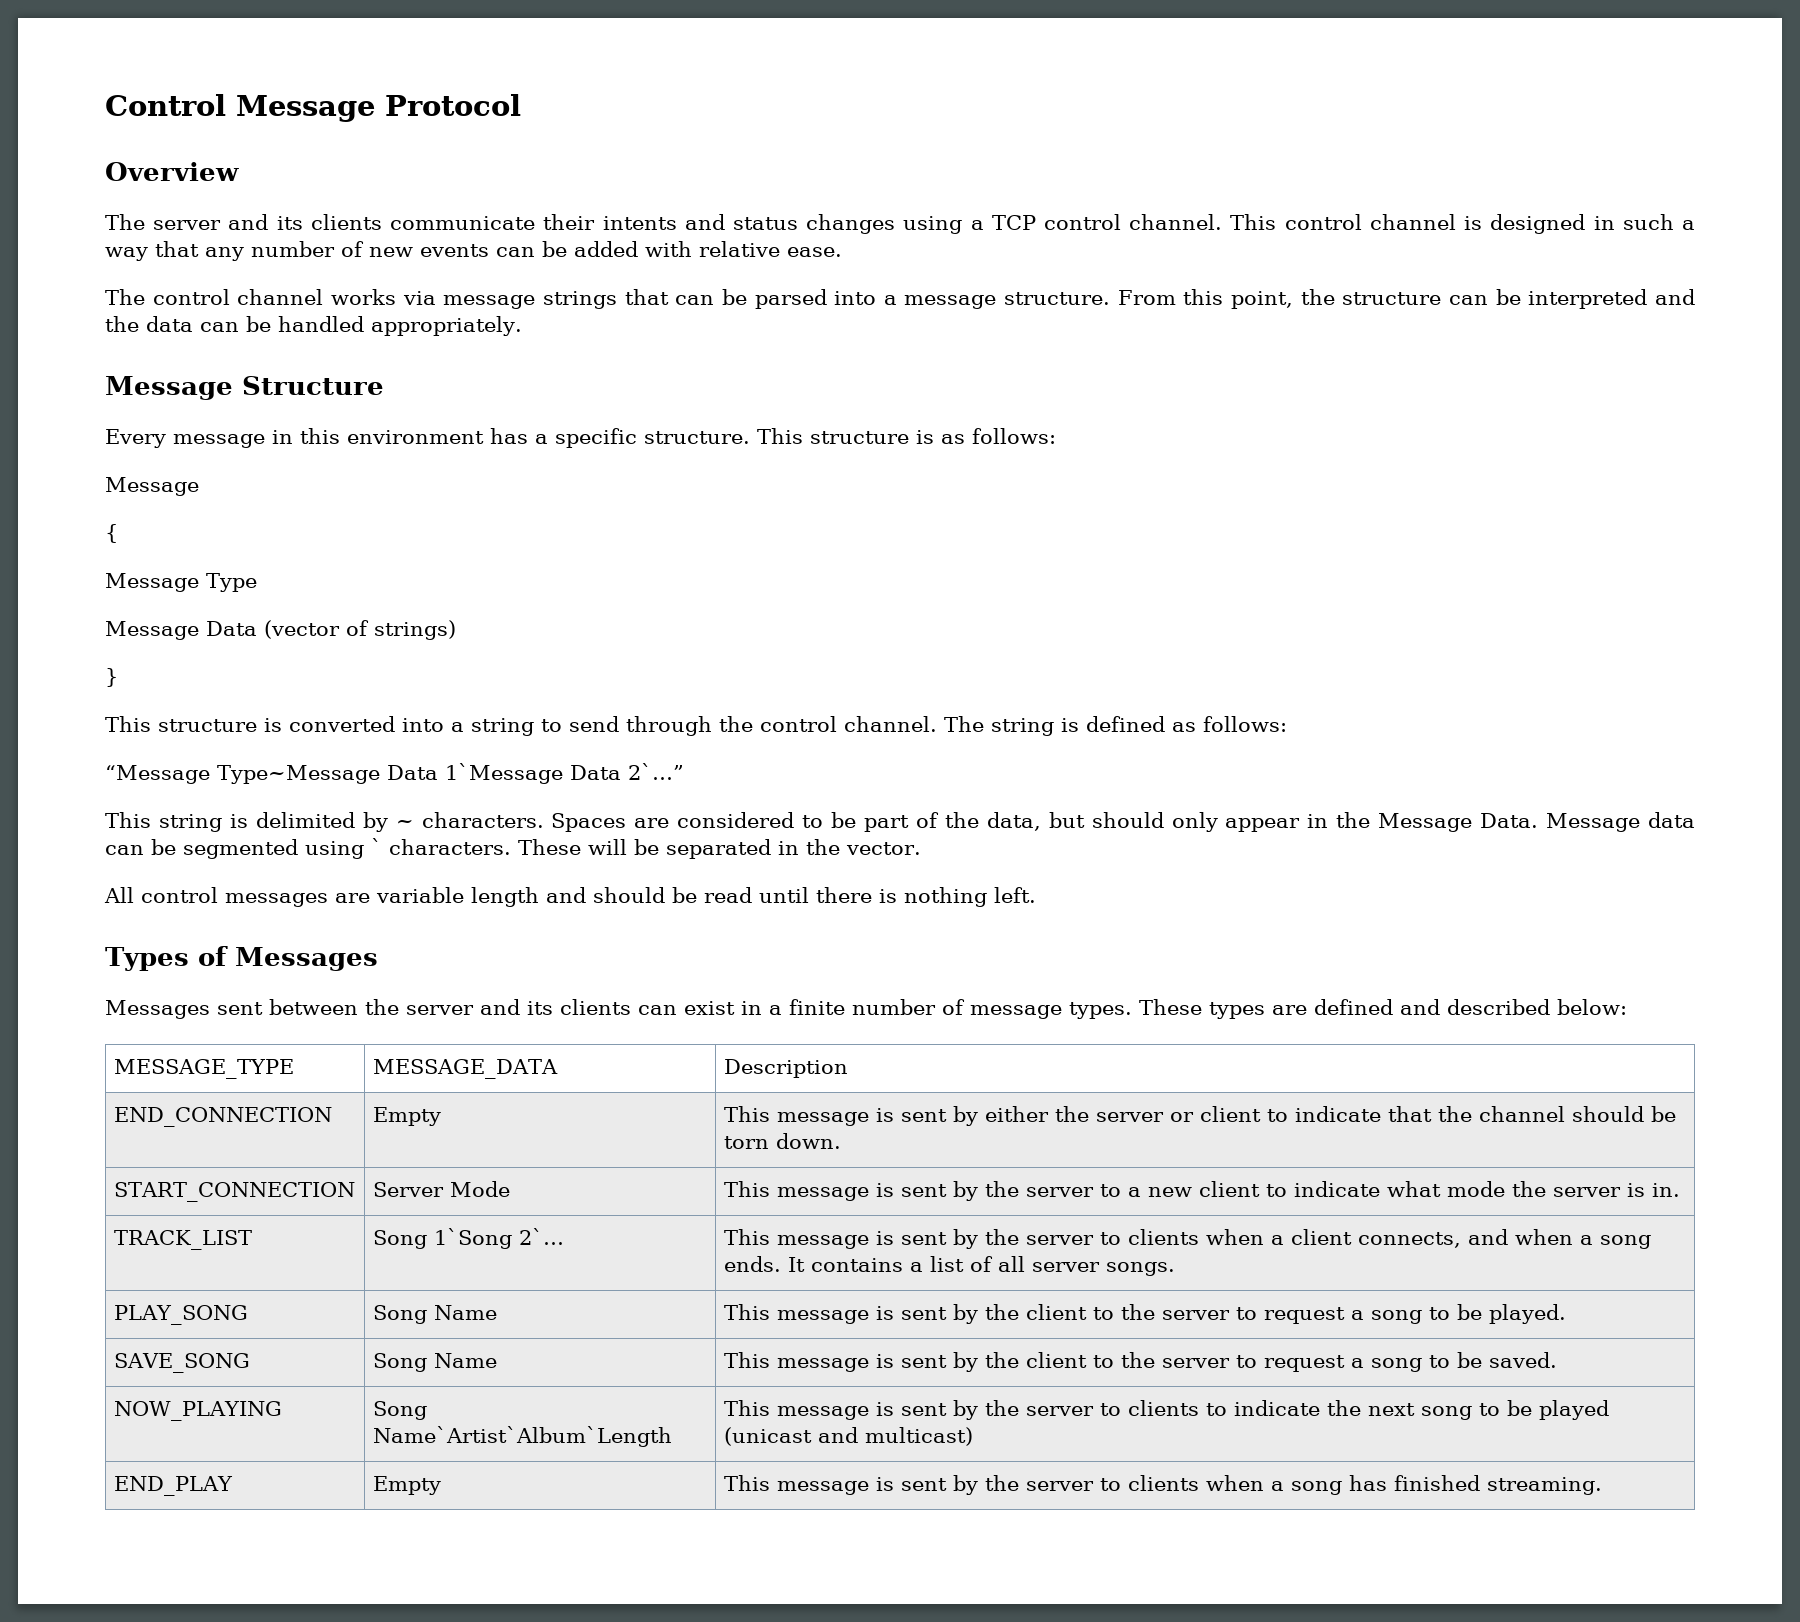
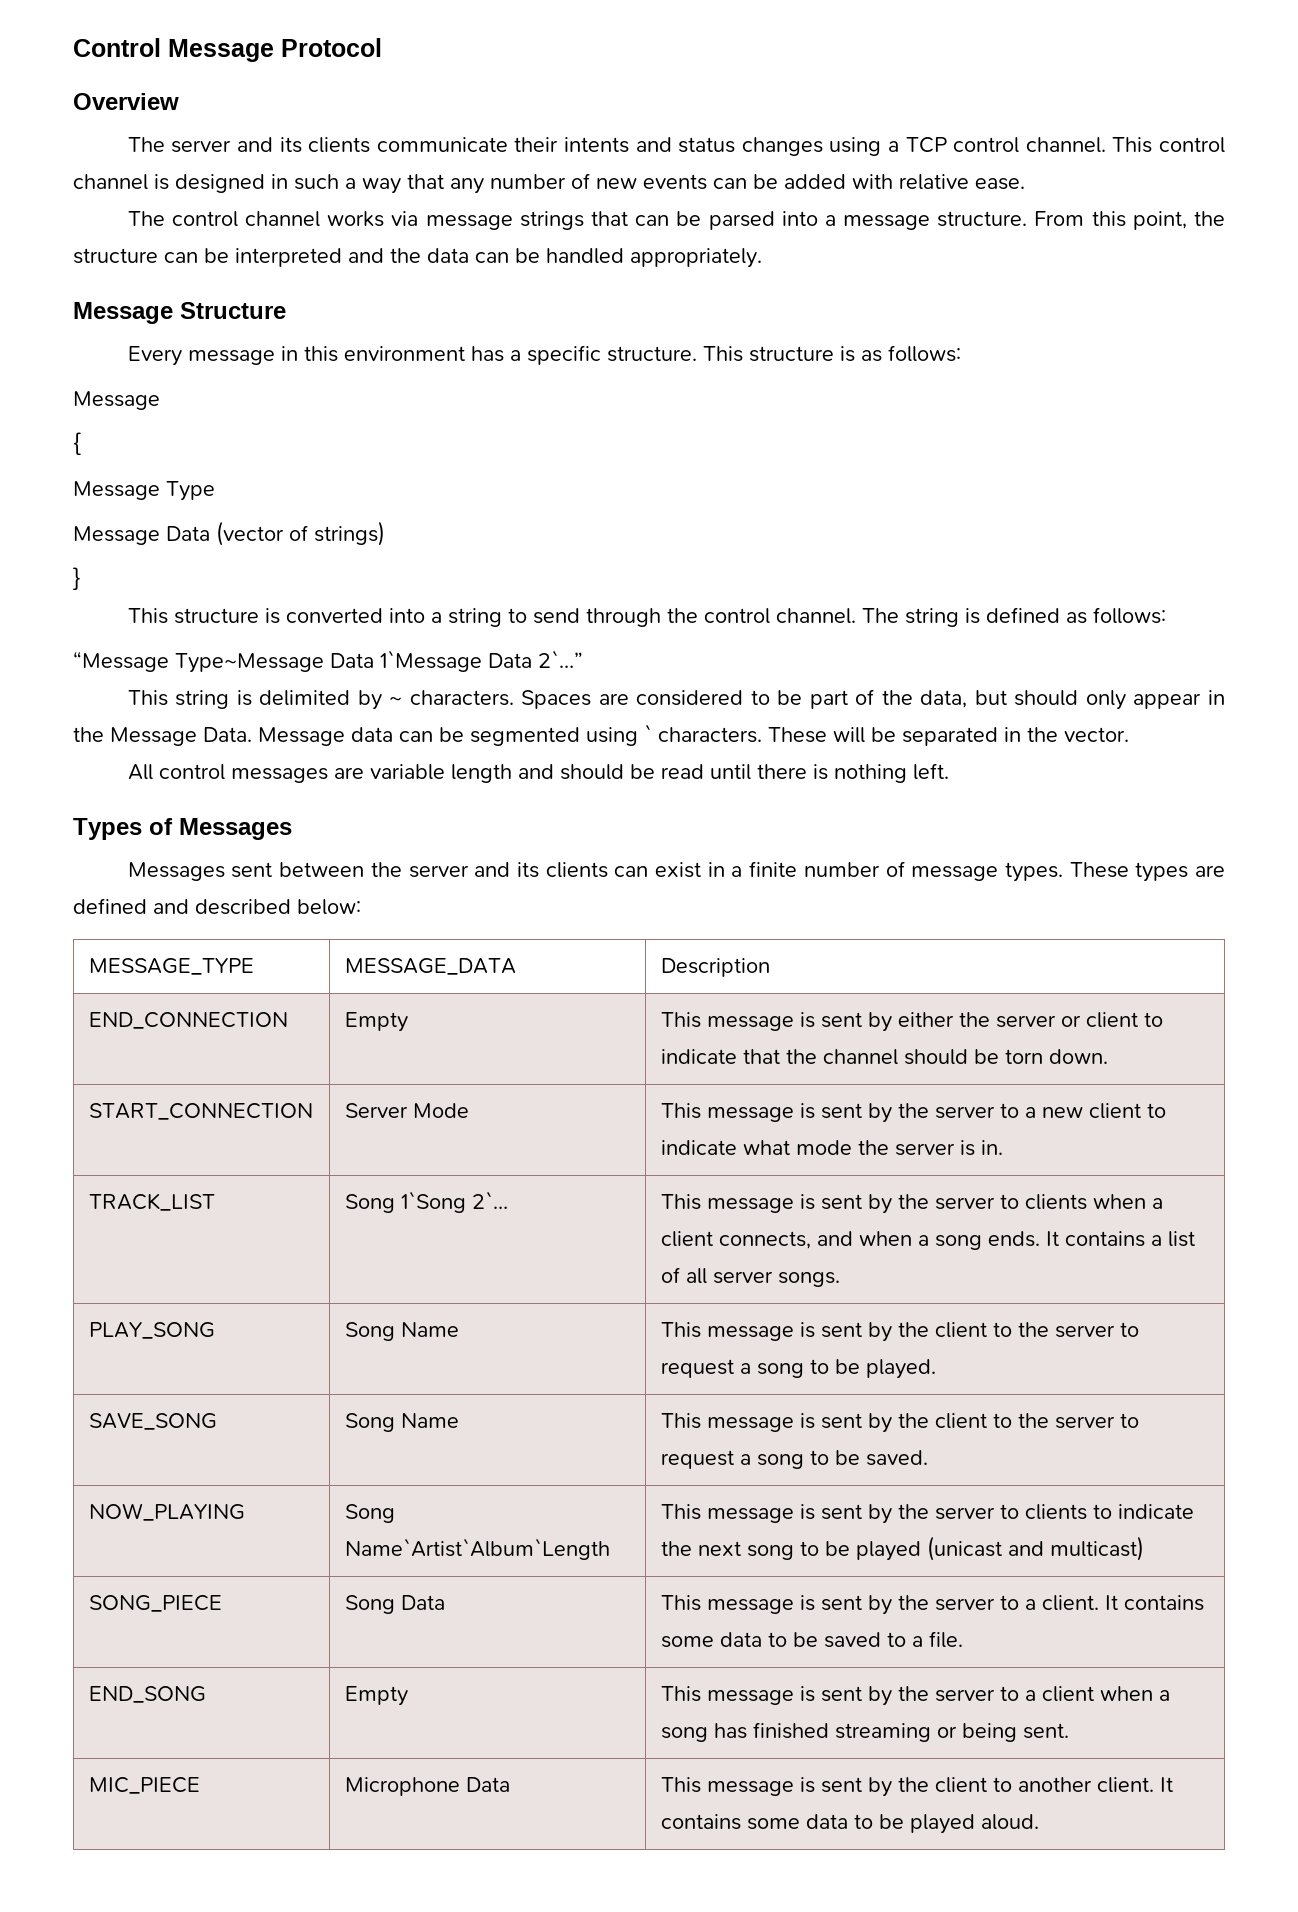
[113,1476,233,1496] END_PLAY -> [88,1595,222,1612] [344,1595,445,1614] [660,1595,1204,1615] [660,1631,963,1648] [88,1686,206,1703] SONG_PIECE | Song Data | This message is sent by the server to a client. It contains some data to be saved to a file. // END_SONG
[1127,1475,1199,1491] clients -> [1024,1686,1094,1702] a client
[1486,1477,1602,1495] streaming. -> [834,1723,1069,1742] [88,1777,200,1794] [344,1777,510,1796] [660,1777,1173,1797] [660,1814,1039,1834] streaming or being sent. // MIC_PIECE | Microphone Data | This message is sent by the client to another client. It contains some data to be played aloud.

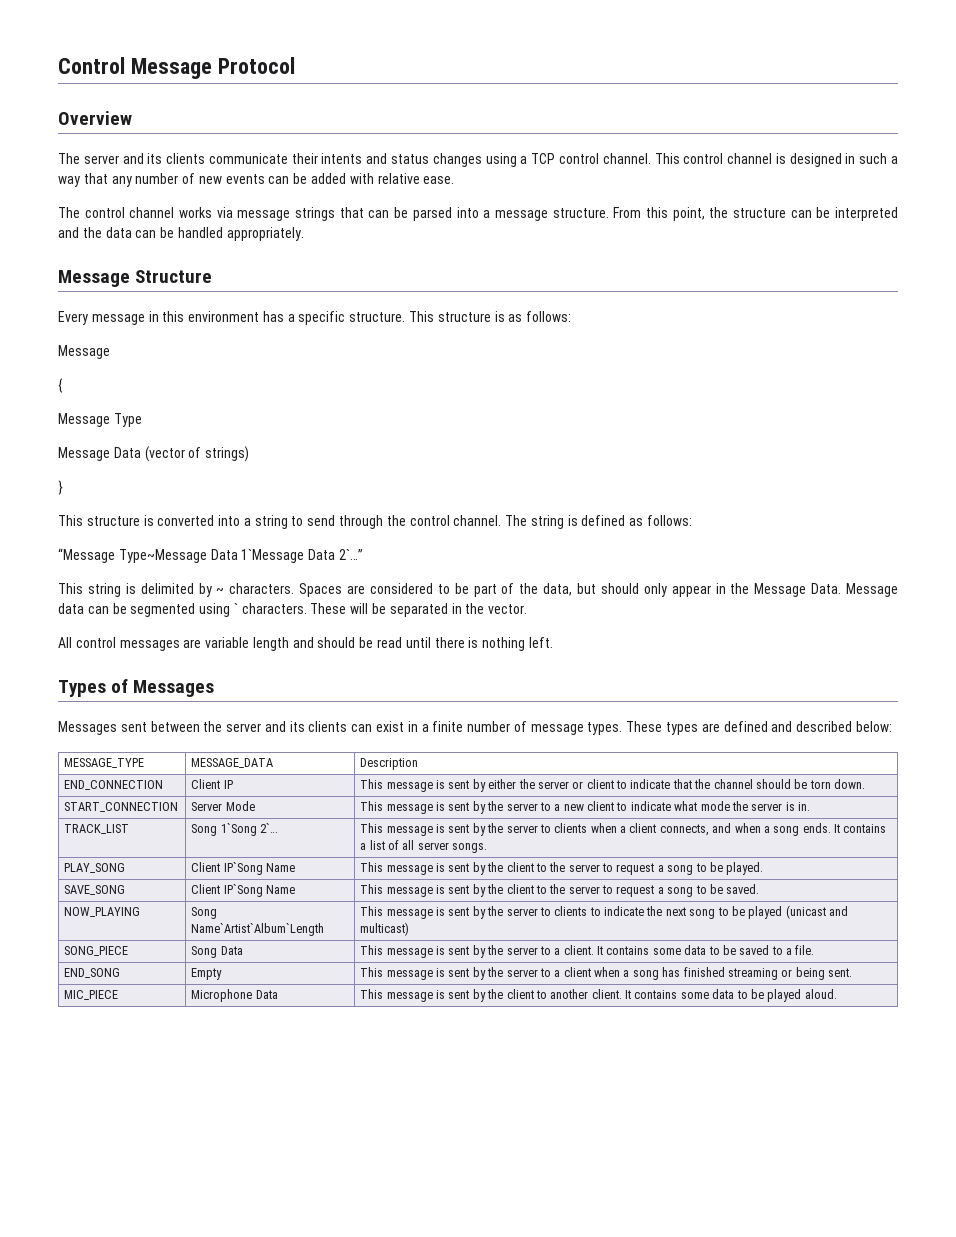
[344,1012,408,1032] Empty -> [191,779,233,789] Client IP
[344,1322,395,1341] Song -> [191,862,263,875] Client IP`Song
[344,1413,395,1432] Song -> [191,884,263,897] Client IP`Song

